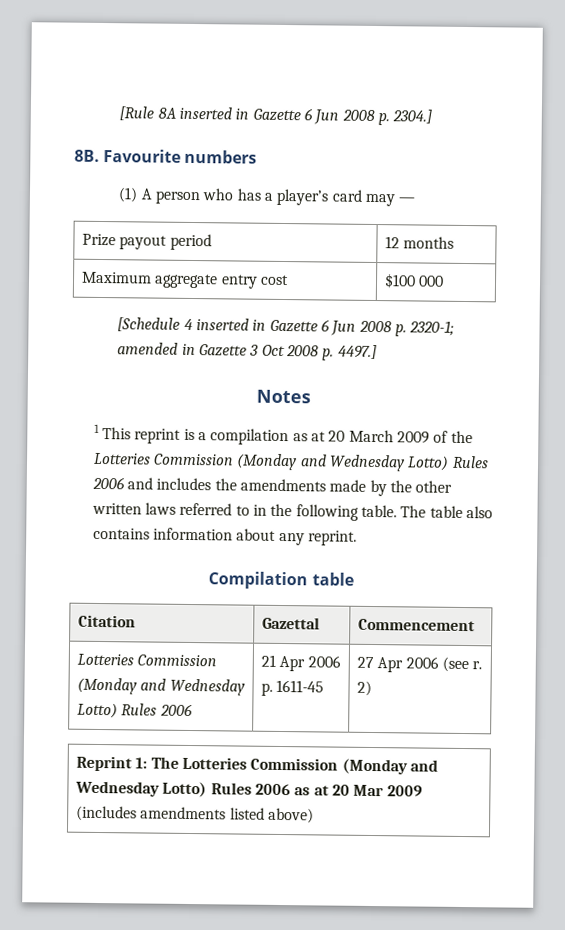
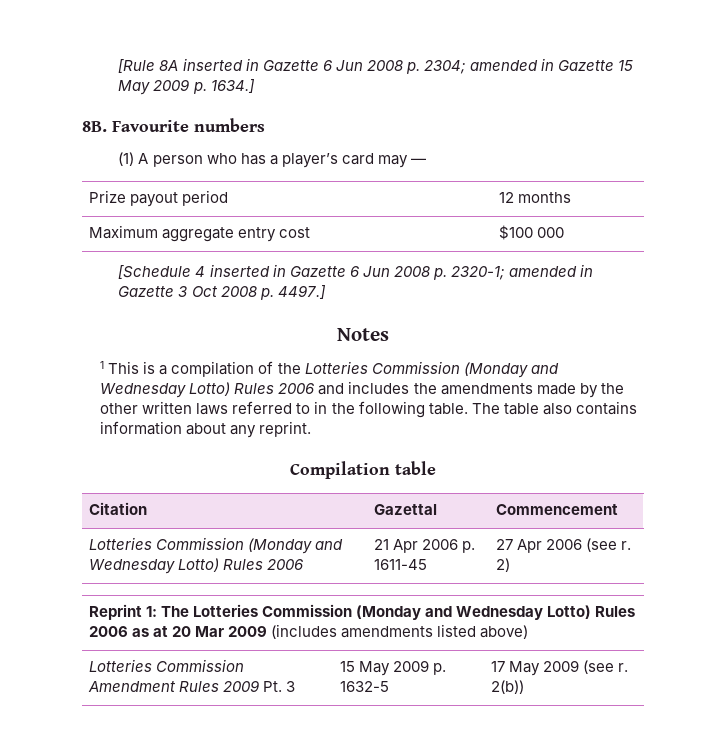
[392,109,433,124] 2304.] -> [423,58,634,74] [118,79,255,95] 2304; amended in Gazette 15 May 2009 p. 1634.]
[134,428,182,444] reprint -> (140, 367) none
[292,429,430,444] as at 20 March 2009 -> (255, 369) none
(314, 815) none -> [88,659,244,672] [87,680,296,692] [339,660,447,676] [339,681,389,692] [490,660,629,676] [490,680,524,694] // Lotteries Commission Amendment Rules 2009 Pt. 3 | 15 May 2009 p. 1632-5 | 17 May 2009 (see r. 2(b))

